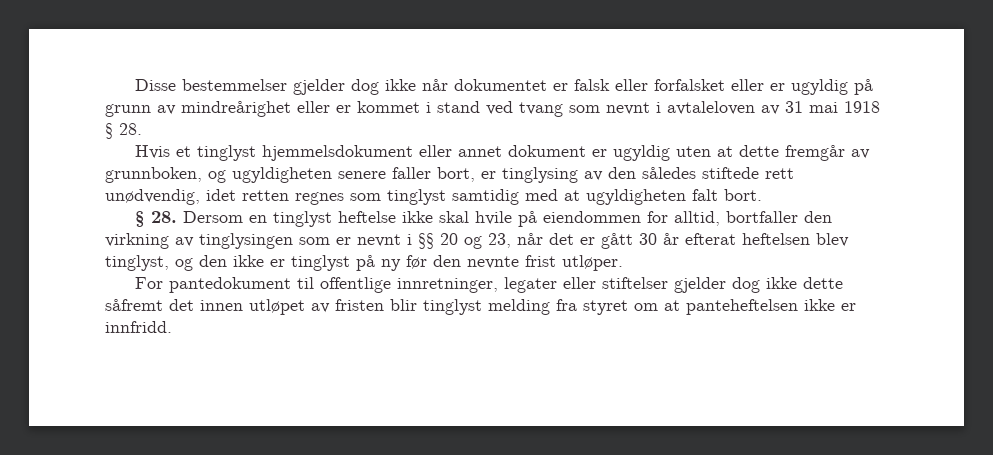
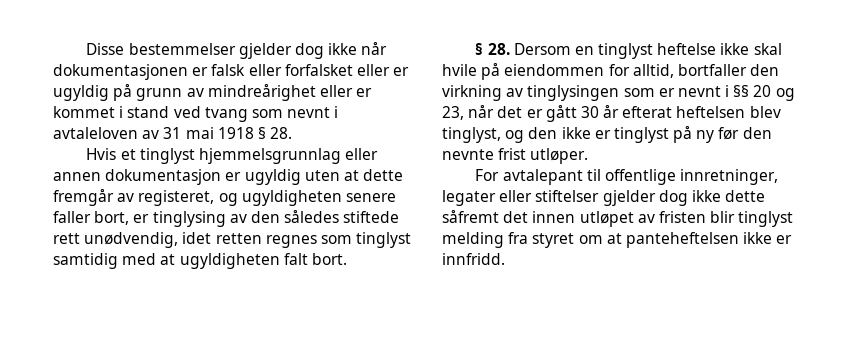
[454,79,548,91] dokumentet -> [53,64,188,80] dokumentasjonen
[262,145,587,161] hjemmelsdokument eller annet dokument -> [198,148,379,164] [53,169,222,185] hjemmelsgrunnlag eller annen dokumentasjon
[105,167,202,183] grunnboken, -> [138,190,215,206] registeret,
[169,277,292,293] pantedokument -> [502,169,583,185] avtalepant

